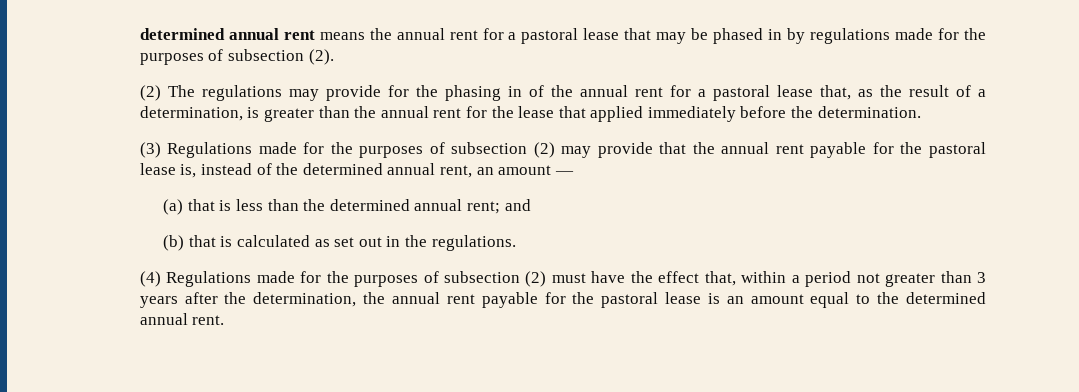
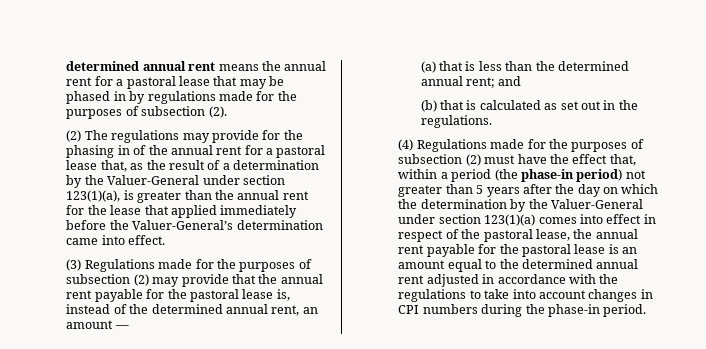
[139,106,243,121] determination, -> [233,160,320,170] [66,175,285,188] [66,190,121,202] determination by the Valuer-General under section 123(1)(a),
[817,106,921,118] determination. -> [132,220,323,230] [66,235,166,245] Valuer-General’s determination came into effect.
(852, 279) none -> [494,169,623,182] (the phase-in period)
[976,272,986,283] 3 -> [476,185,484,194] 5
[253,292,357,307] determination, -> [577,184,659,197] [398,199,643,212] [398,214,656,226] [398,229,570,242] day on which the determination by the Valuer-General under section 123(1)(a) comes into effect in respect of the pastoral lease,
[192,315,225,325] rent. -> [398,274,619,287] [398,289,653,302] [398,304,647,317] rent adjusted in accordance with the regulations to take into account changes in CPI numbers during the phase-in period.

